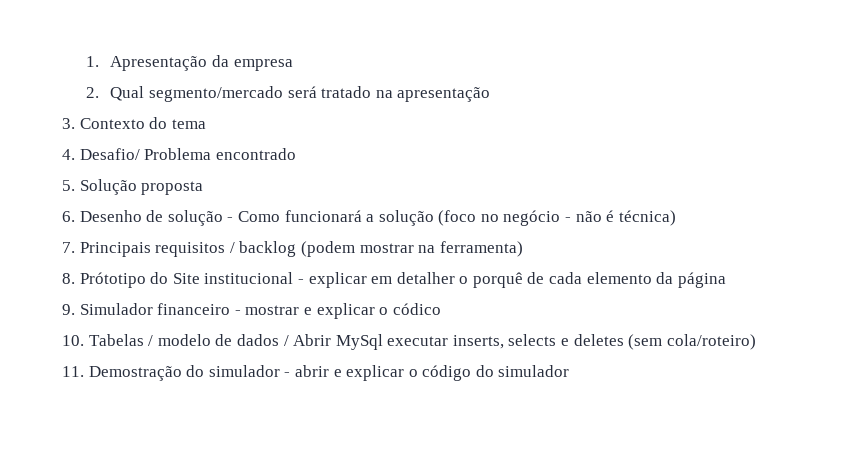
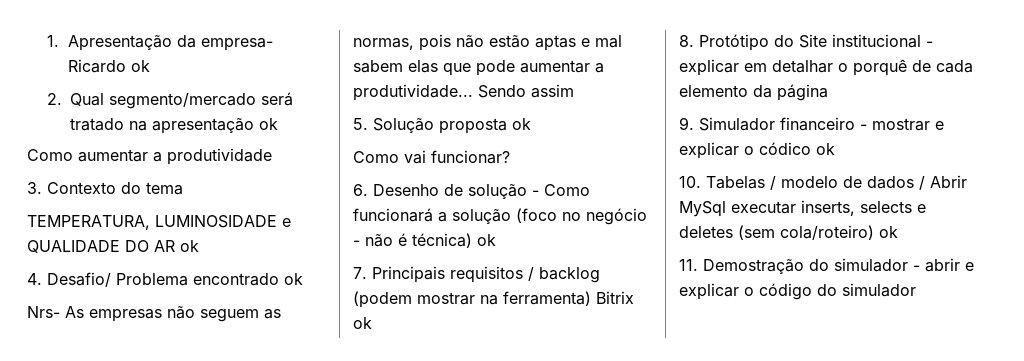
[233,59,293,71] empresa -> [200,38,273,51] [67,59,150,73] empresa- Ricardo ok
(491, 94) none -> [259,118,279,130] [27,148,272,165] ok // Como aumentar a produtividade
[62,148,296,160] 4. Desafio/ Problema encontrado -> [27,215,291,230] [27,240,199,253] [27,272,303,287] [27,306,281,322] [353,34,622,51] [353,60,604,76] [353,84,574,101] TEMPERATURA, LUMINOSIDADE e QUALIDADE DO AR ok // 4. Desafio/ Problema encontrado ok // Nrs- As empresas não seguem as normas, pois não estão aptas e mal sabem elas que pode aumentar a produtividade... Sendo assim
(204, 188) none -> [512,118,531,130] [353,150,510,164] ok // Como vai funcionar?
(676, 218) none -> [477,234,496,246] ok
(523, 249) none -> [596,291,634,304] [353,317,372,329] Bitrix ok
[79,272,146,288] Prótotipo -> [699,34,769,51] Protótipo
[396,272,455,284] detalher -> [772,60,833,73] detalhar
(441, 309) none -> [816,143,835,155] ok
(756, 342) none -> [879,226,898,238] ok

